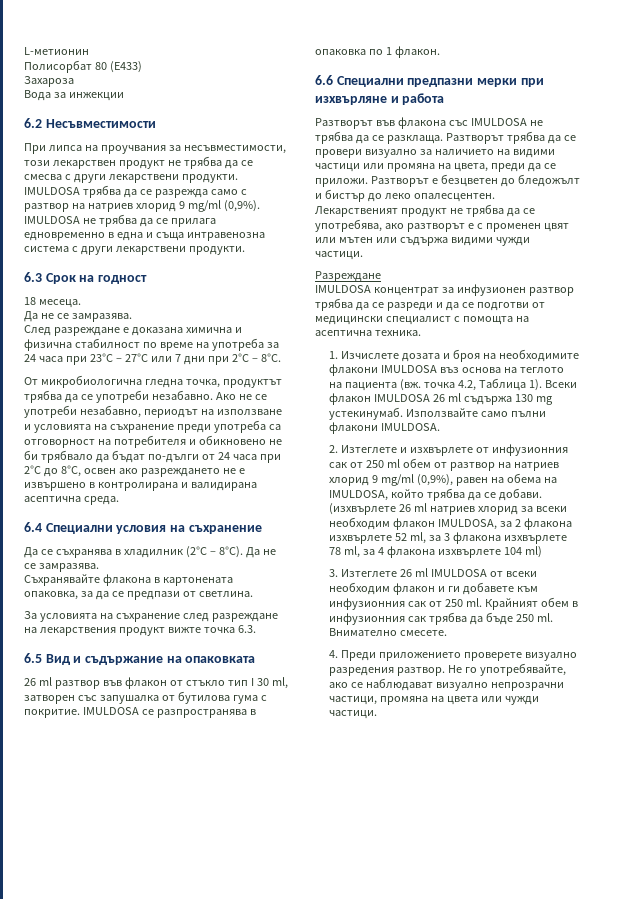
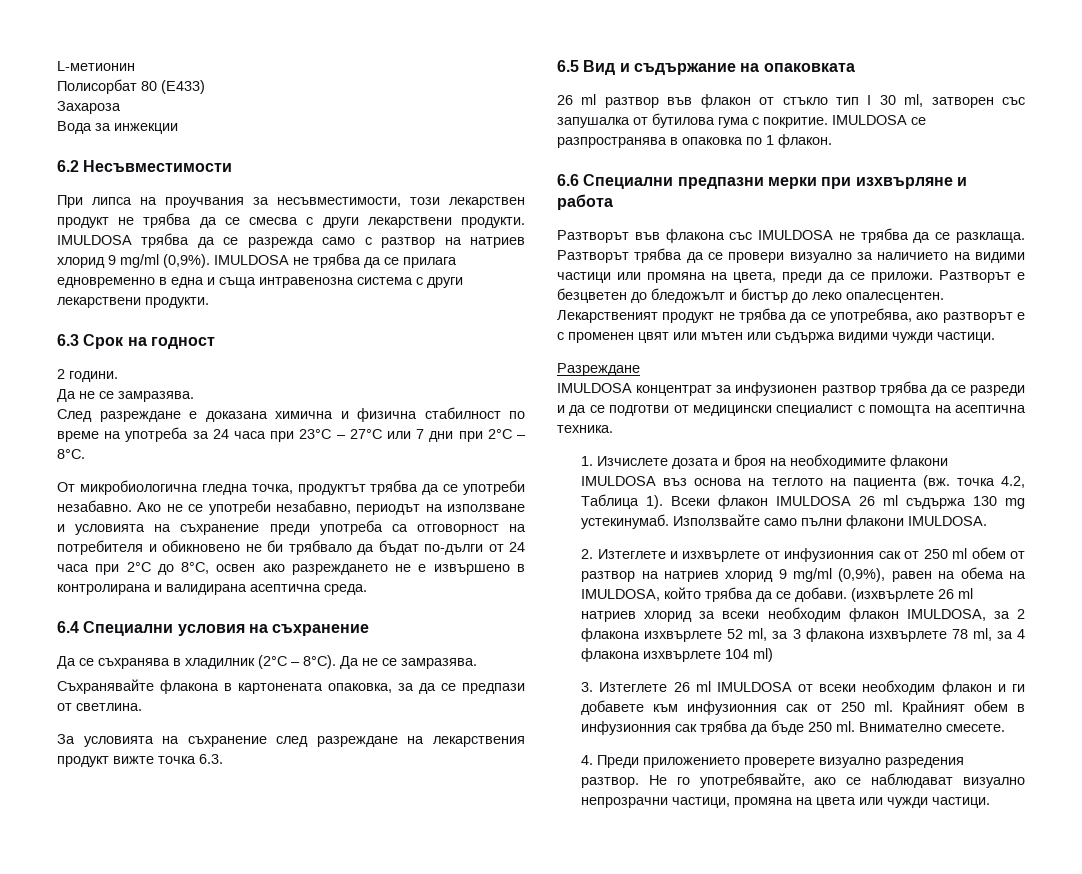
[24,297,81,308] 18 месеца. -> [57,369,118,382] 2 години.

